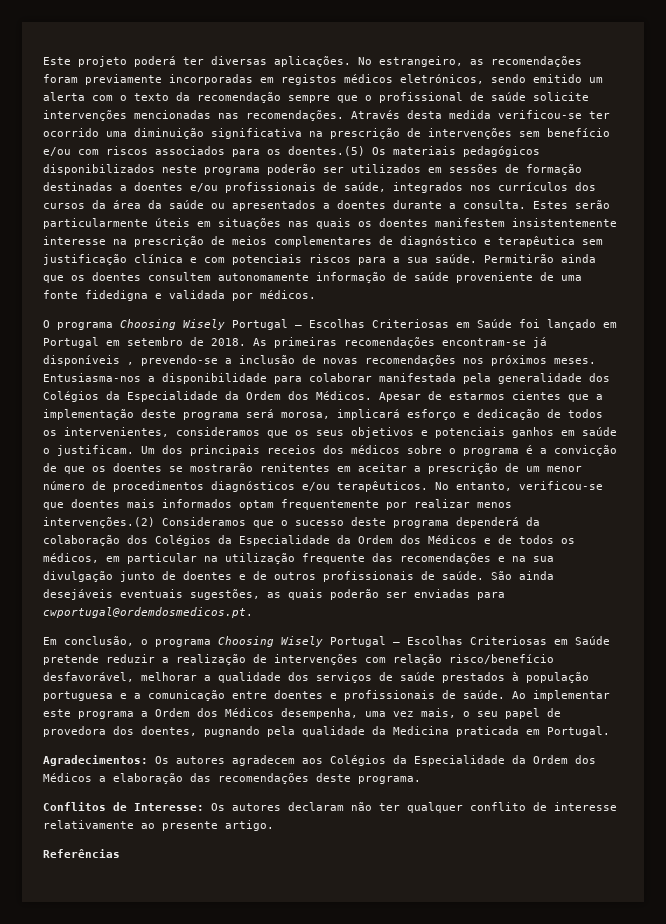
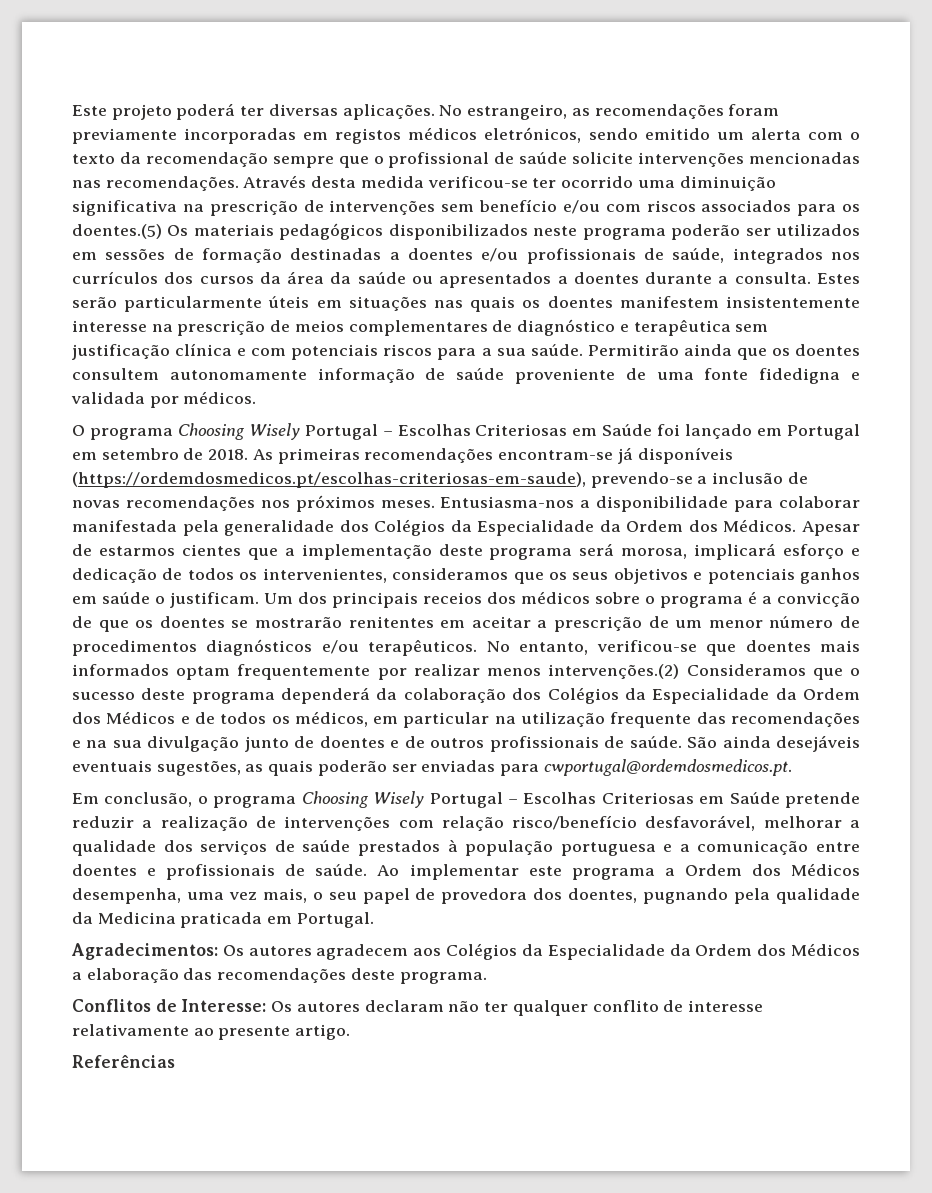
[127,362,134,365] , -> [72,472,586,488] (https://ordemdosmedicos.pt/escolhas-criteriosas-em-saude),

